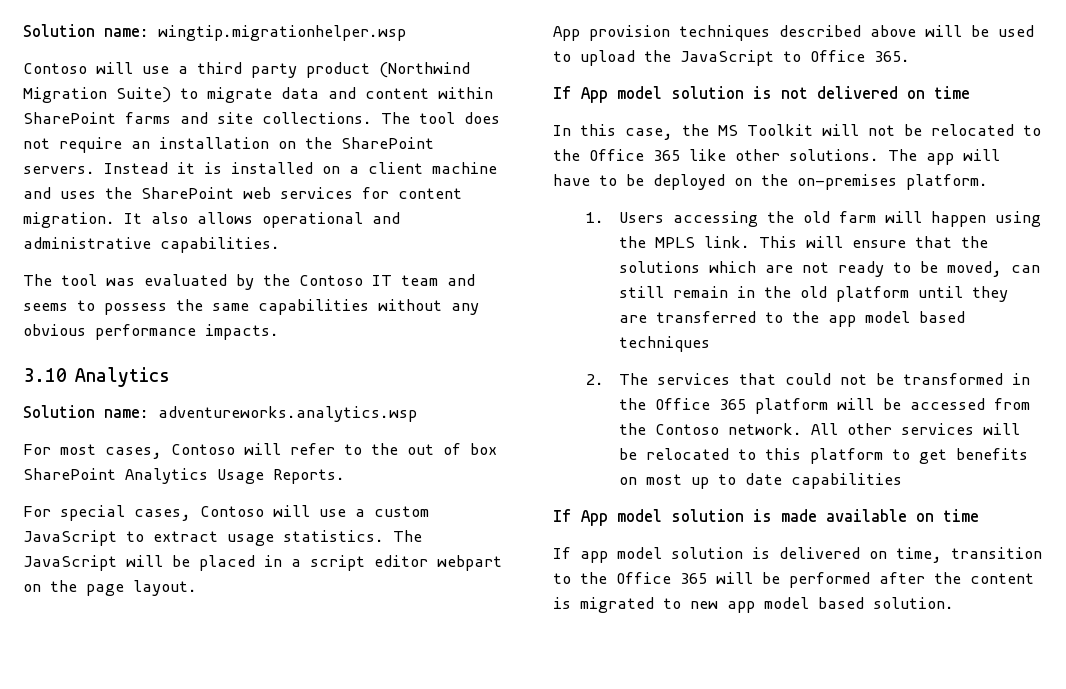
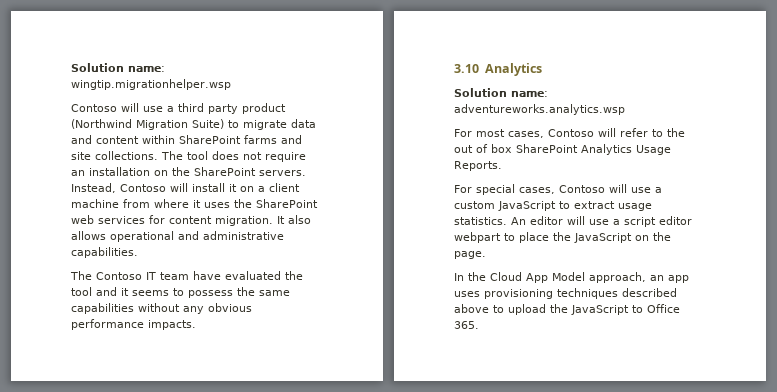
[104,162,313,174] Instead it is installed -> [71,183,237,193] Instead, Contoso will install it
[23,187,51,199] and -> [123,199,201,208] from where it
[61,274,475,290] tool was evaluated by the Contoso IT team and -> [96,271,303,280] [71,287,129,296] Contoso IT team have evaluated the tool and it
[393,530,422,542] [23,555,502,571] [23,580,197,596] [553,25,1034,41] The JavaScript will be placed in a script editor webpart on the page layout. // App provision techniques described above will be used -> [511,216,692,227] [454,232,671,243] [454,251,486,259] [454,272,689,283] [454,288,677,299] [454,304,489,313] An editor will use a script editor webpart to place the JavaScript on the page. // In the Cloud App Model approach, an app uses provisioning techniques described above
[553,86,970,103] [553,124,1041,140] [553,149,1000,165] [553,174,988,190] [585,211,1041,227] [618,236,988,248] [618,261,1040,277] [618,286,1008,302] [618,311,965,327] [618,336,710,352] [585,373,1030,385] [618,398,1030,414] [618,423,1020,435] [618,448,1028,464] [618,473,902,489] [553,509,979,526] [553,547,1042,563] [553,572,1034,588] [553,597,954,613] // If App model solution is not delivered on time // In this case, the MS Toolkit will not be relocated to the Office 365 like other solutions. The app will have to be deployed on the on-premises platform. // 1. Users accessing the old farm will happen using the MPLS link. This will ensure that the solutions which are not ready to be moved, can still remain in the old platform until they are transferred to the app model based techniques // 2. The services that could not be transformed in the Office 365 platform will be accessed from the Contoso network. All other services will be relocated to this platform to get benefits on most up to date capabilities // If App model solution is made available on time // If app model solution is delivered on time, transition to the Office 365 will be performed after the content is migrated to new app model based solution. -> (479, 325) none

